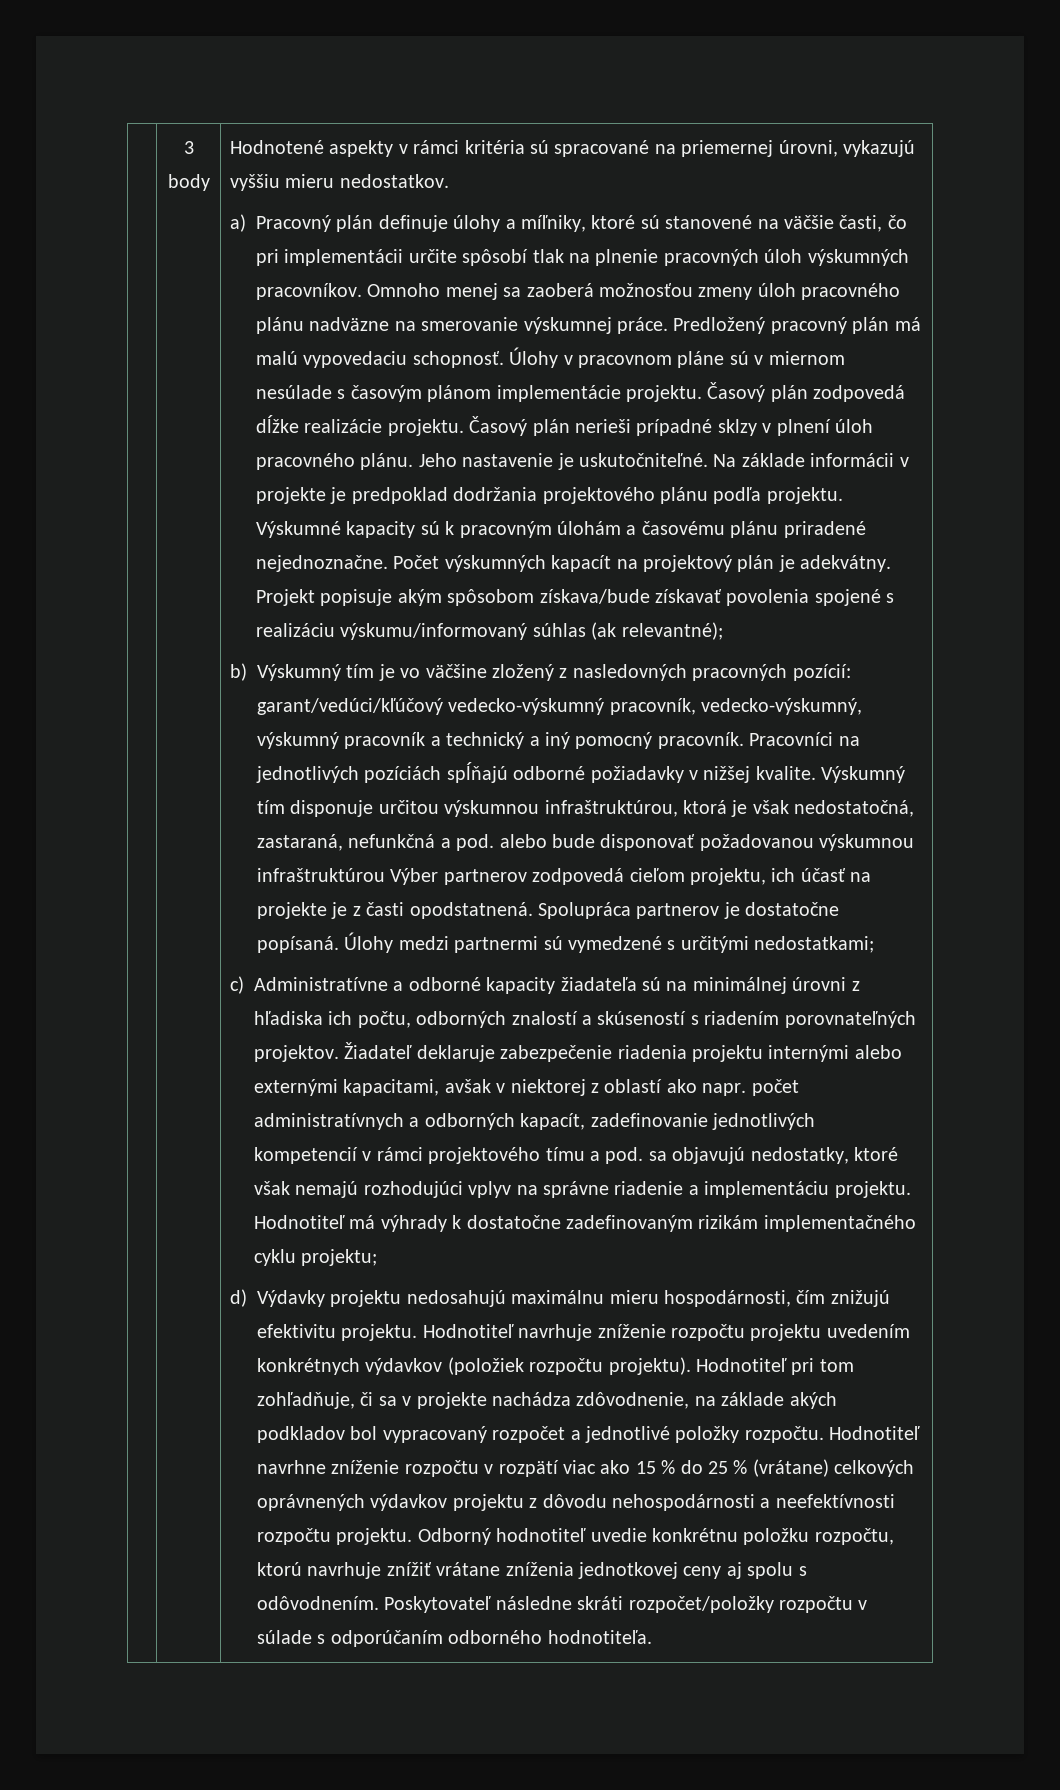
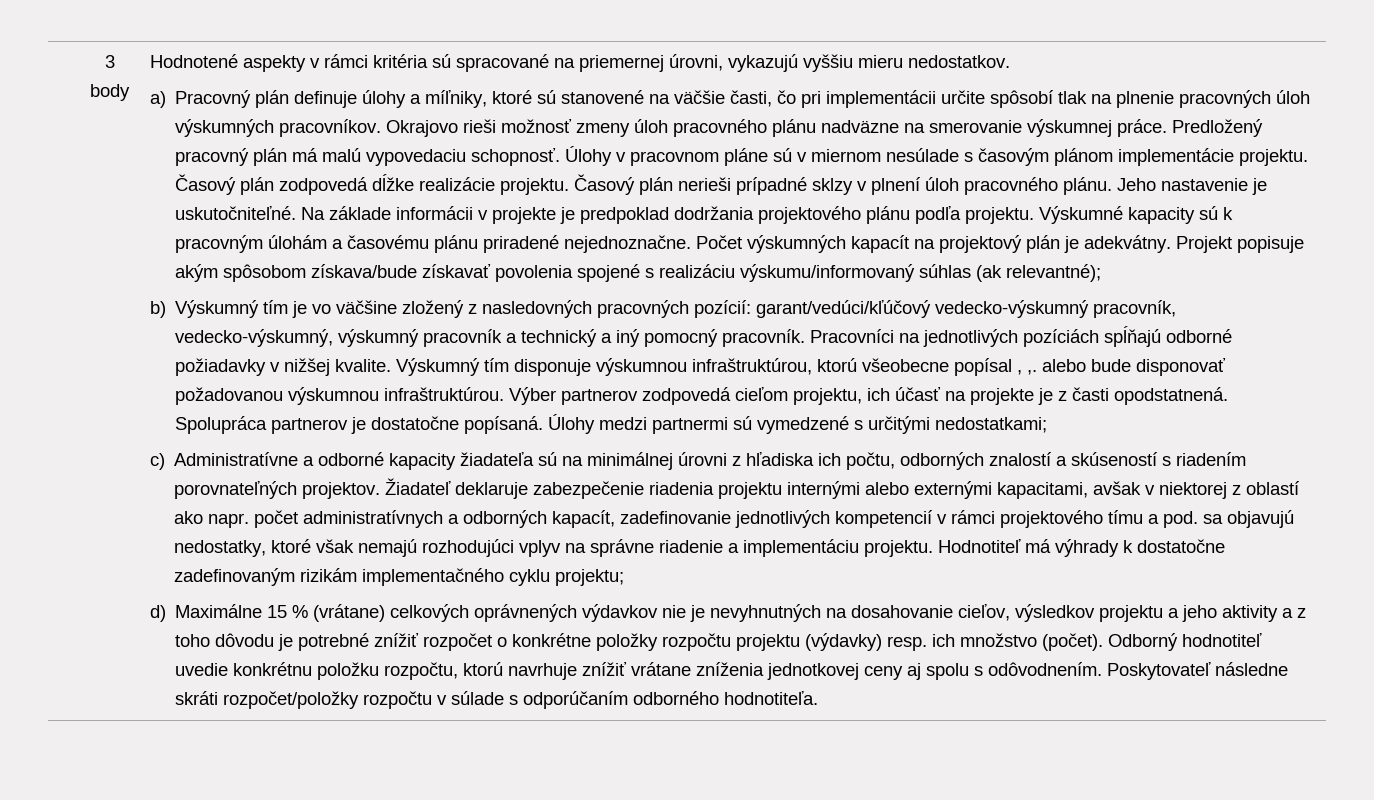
[367,283,693,300] Omnoho menej sa zaoberá možnosťou -> [386,119,573,137] Okrajovo rieši možnosť
[378,800,439,814] určitou -> (592, 367) none
[682,800,915,817] [256,834,495,851] ktorá je však nedostatočná, zastaraná, nefunkčná a pod. -> [817,358,1038,376] ktorú všeobecne popísal , ,.
[256,868,385,882] infraštruktúrou -> [384,387,505,401] infraštruktúrou.
[256,1290,890,1307] [256,1324,910,1341] [256,1357,854,1375] [256,1392,837,1409] [256,1426,921,1443] [256,1459,915,1477] [256,1494,895,1511] [256,1528,413,1545] Výdavky projektu nedosahujú maximálnu mieru hospodárnosti, čím znižujú efektivitu projektu. Hodnotiteľ navrhuje zníženie rozpočtu projektu uvedením konkrétnych výdavkov (položiek rozpočtu projektu). Hodnotiteľ pri tom zohľadňuje, či sa v projekte nachádza zdôvodnenie, na základe akých podkladov bol vypracovaný rozpočet a jednotlivé položky rozpočtu. Hodnotiteľ navrhne zníženie rozpočtu v rozpätí viac ako 15 % do 25 % (vrátane) celkových oprávnených výdavkov projektu z dôvodu nehospodárnosti a neefektívnosti rozpočtu projektu. -> [175,604,1307,622] [175,633,1104,651] Maximálne 15 % (vrátane) celkových oprávnených výdavkov nie je nevyhnutných na dosahovanie cieľov, výsledkov projektu a jeho aktivity a z toho dôvodu je potrebné znížiť rozpočet o konkrétne položky rozpočtu projektu (výdavky) resp. ich množstvo (počet).

